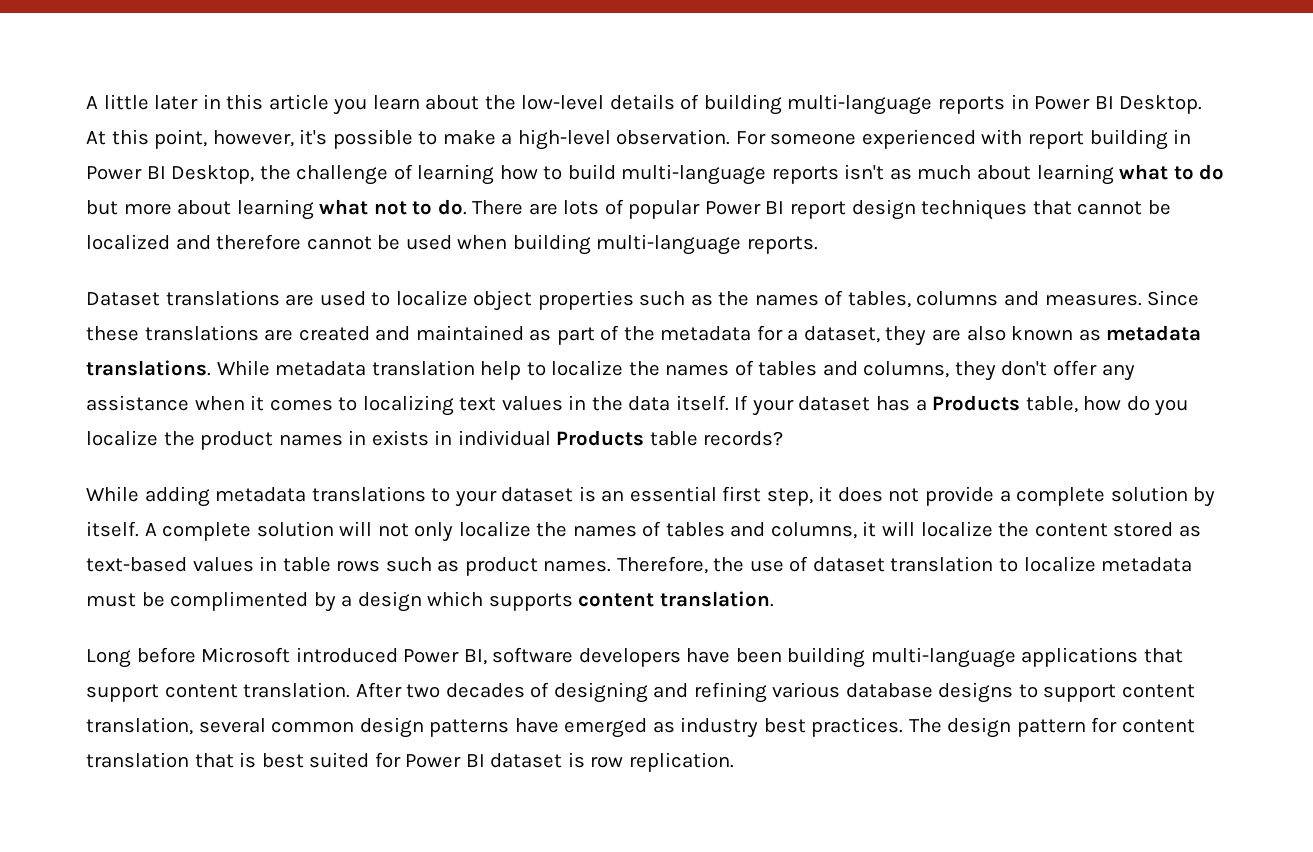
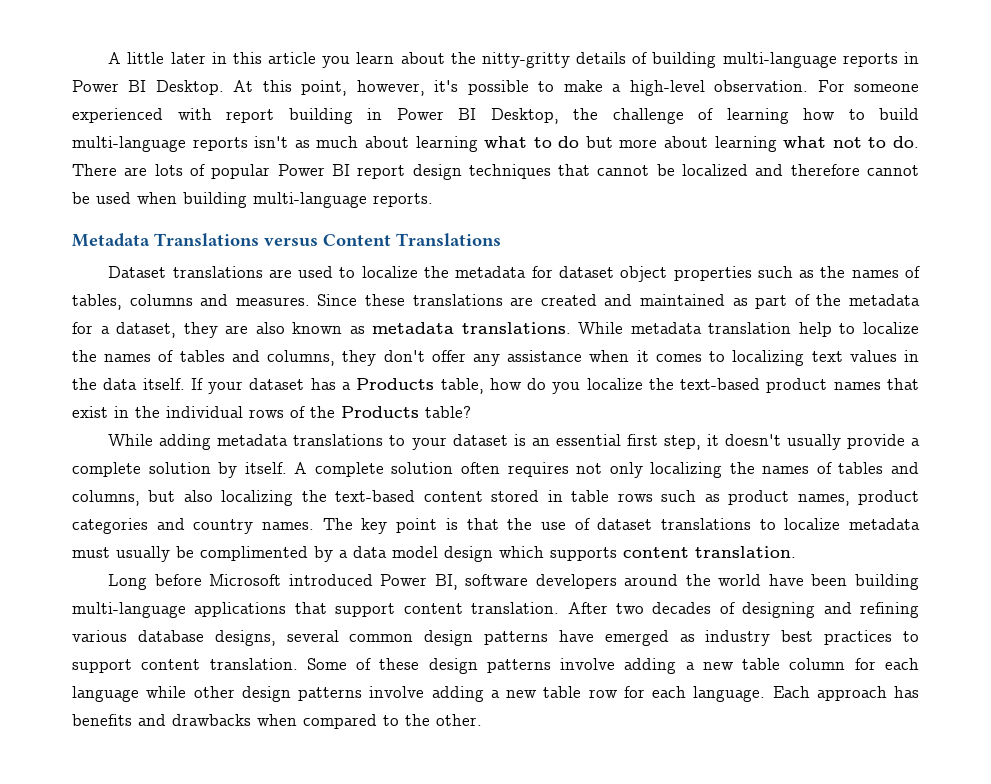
[521,95,605,110] low-level -> [481,52,570,68] nitty-gritty
(818, 245) none -> [72,233,501,247] // Metadata Translations versus Content Translations
(468, 298) none -> [424,266,614,278] the metadata for dataset
(195, 438) none -> [680,378,761,390] text-based
[348,430,784,446] in exists in individual Products table records? -> [887,378,920,390] [72,406,471,418] that exist in the individual rows of the Products table?
[837,487,920,502] does not -> [724,434,841,450] doesn't usually
[339,521,373,536] will -> [460,462,569,477] often requires
[458,521,1201,539] [86,557,254,572] localize the names of tables and columns, it will localize the content stored as text-based values -> [650,462,919,478] [72,490,540,506] localizing the names of tables and columns, but also localizing the text-based content stored
[543,556,708,574] names. Therefore, -> [797,490,919,506] [72,518,499,534] names, product categories and country names. The key point is that
[890,556,994,572] translation -> [660,518,751,530] translations
(136, 600) none -> [116,546,170,562] usually
(353, 601) none -> [353,546,438,558] data model
(681, 657) none -> [624,574,762,586] around the world
[938,682,1196,703] [86,717,193,735] designs to support content translation, -> [214,630,276,646] designs,
[811,717,1196,738] [86,752,734,772] practices. The design pattern for content translation that is best suited for Power BI dataset is row replication. -> [824,630,919,645] [72,658,919,674] [72,686,919,702] [72,714,482,729] practices to support content translation. Some of these design patterns involve adding a new table column for each language while other design patterns involve adding a new table row for each language. Each approach has benefits and drawbacks when compared to the other.

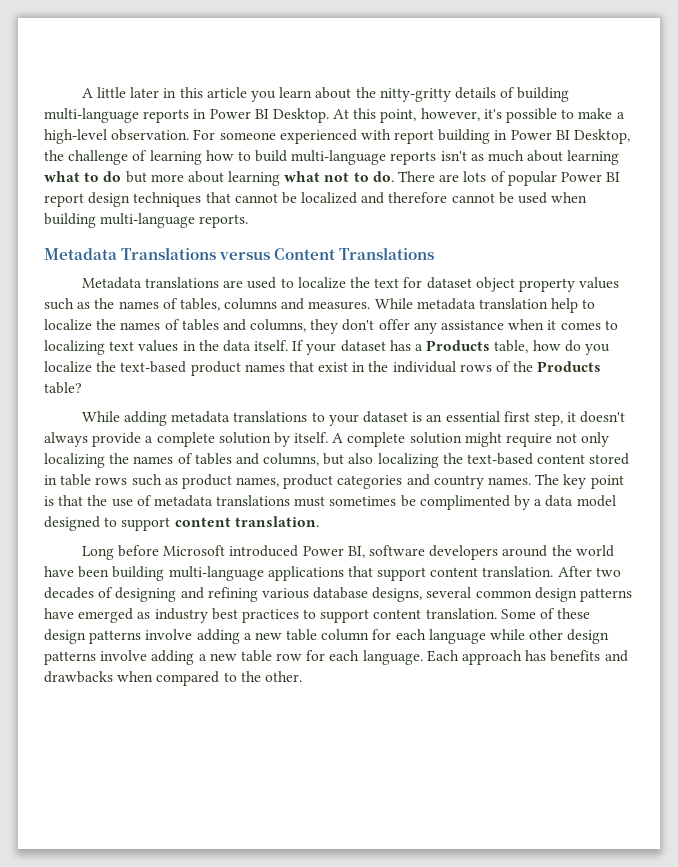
[108,266,167,278] Dataset -> [81,277,142,289] Metadata
[455,266,527,278] metadata -> [374,278,400,288] text
[673,266,752,281] properties -> [518,277,620,292] property values
[317,294,921,309] [72,322,571,338] Since these translations are created and maintained as part of the metadata for a dataset, they are also known as metadata translations. -> (371, 305) none
[786,434,841,450] usually -> [44,432,88,447] always
[460,462,569,477] often requires -> [464,432,553,447] might require
[597,518,920,530] [72,546,170,562] dataset translations to localize metadata must usually -> [153,495,397,507] metadata translations must sometimes
[444,546,617,562] design which supports -> [44,516,171,531] designed to support

